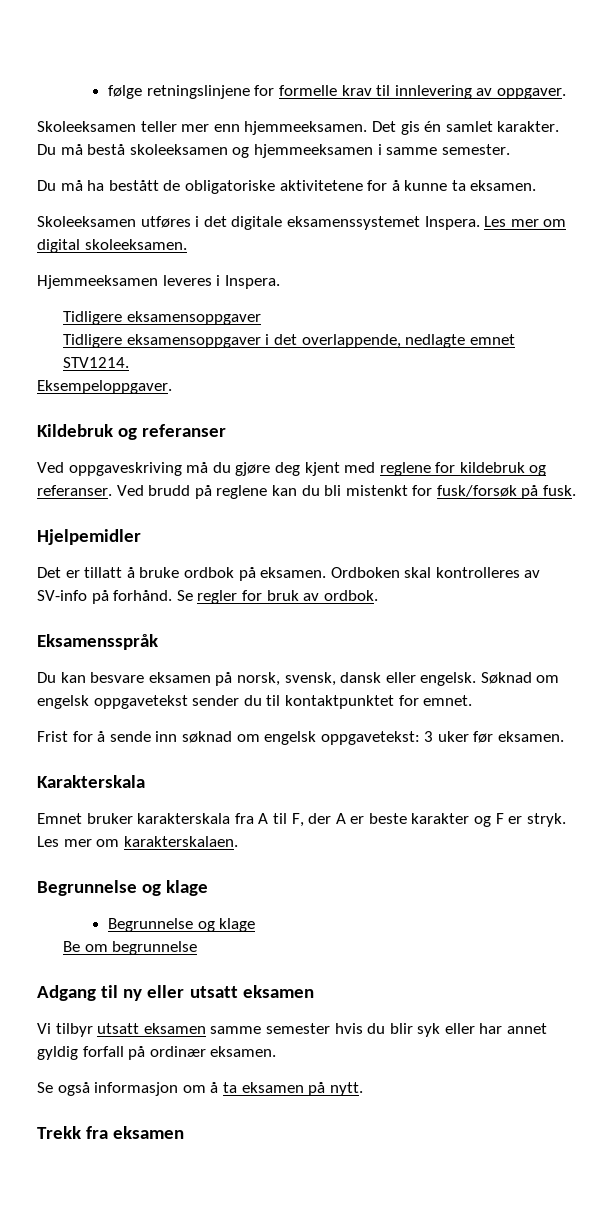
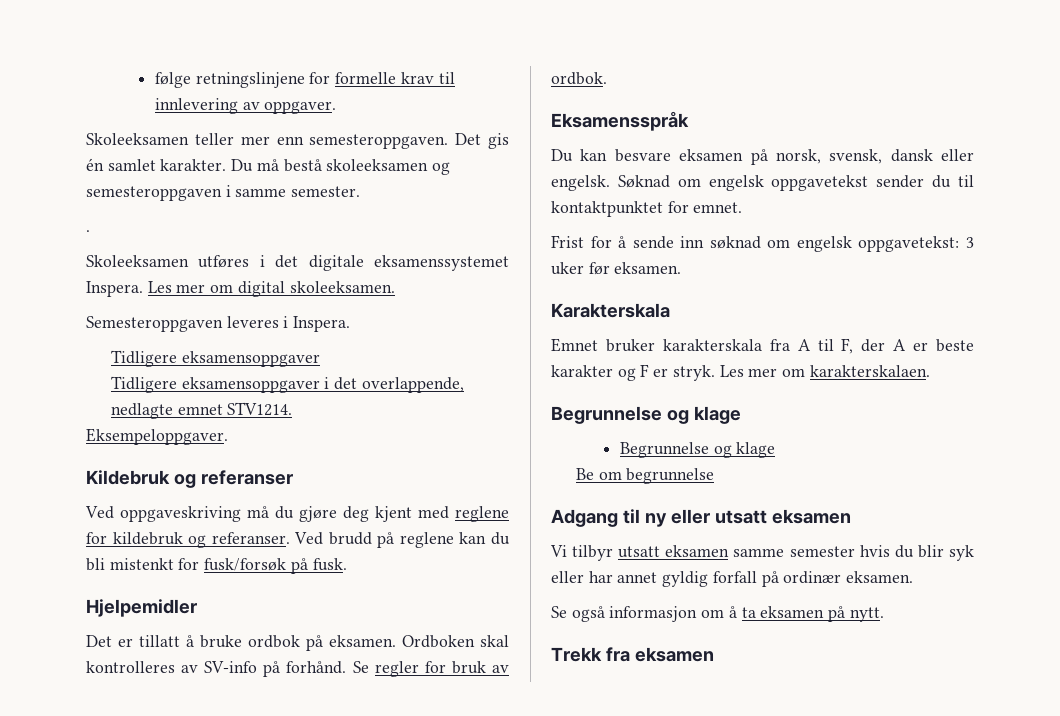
[244,121,368,135] hjemmeeksamen. -> [309,134,449,149] semesteroppgaven.
[253,144,373,158] hjemmeeksamen -> [86,186,222,201] semesteroppgaven
[37,180,537,194] Du må ha bestått de obligatoriske aktivitetene for å kunne ta eksamen. -> [86,230,90,232] .
[37,275,158,289] Hjemmeeksamen -> [86,316,223,332] Semesteroppgaven

